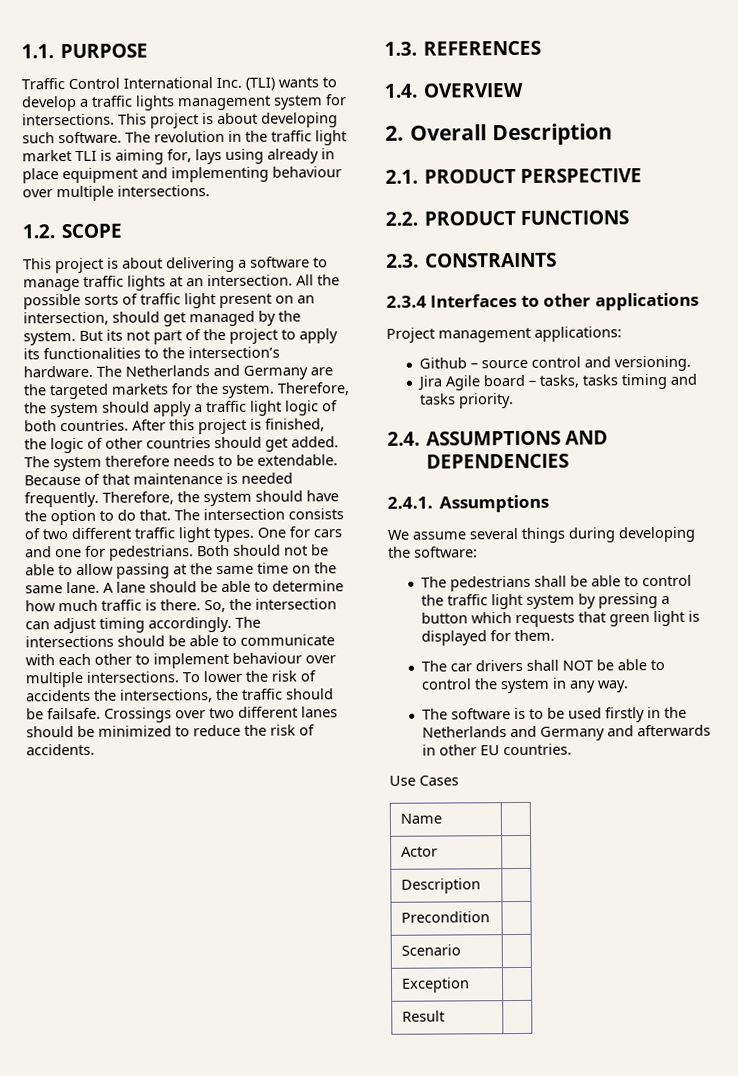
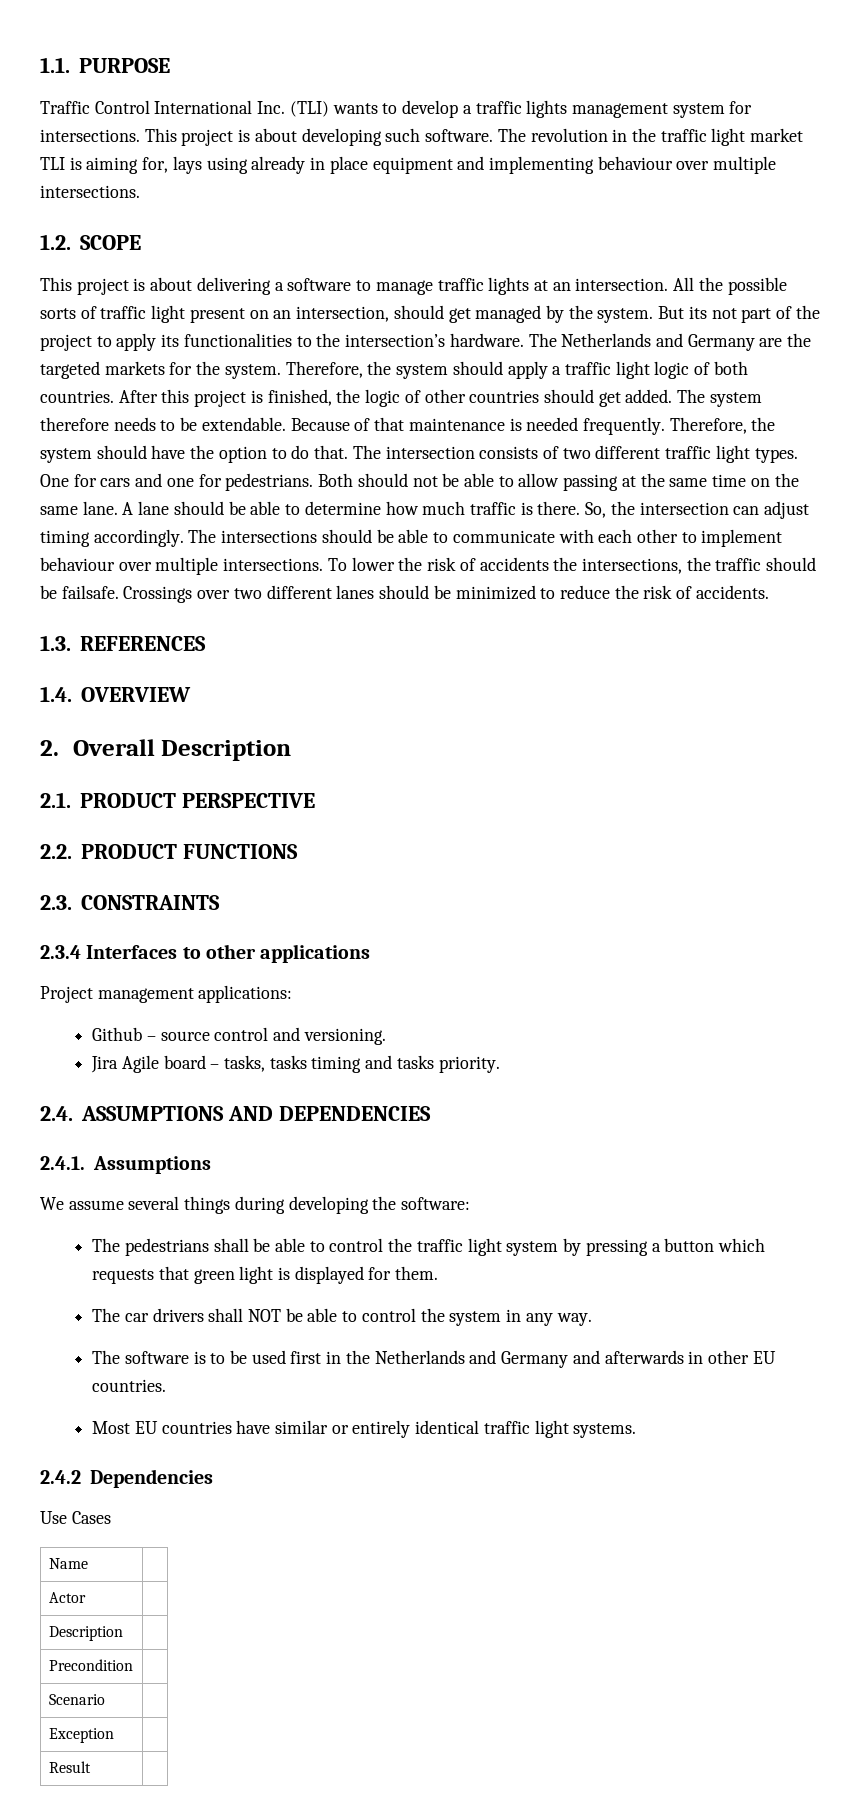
[605,707,646,723] firstly -> [290,1351,322,1364] first
(573, 749) none -> [92,1420,637,1438] [40,1469,213,1488] // Most EU countries have similar or entirely identical traffic light systems. // 2.4.2 Dependencies

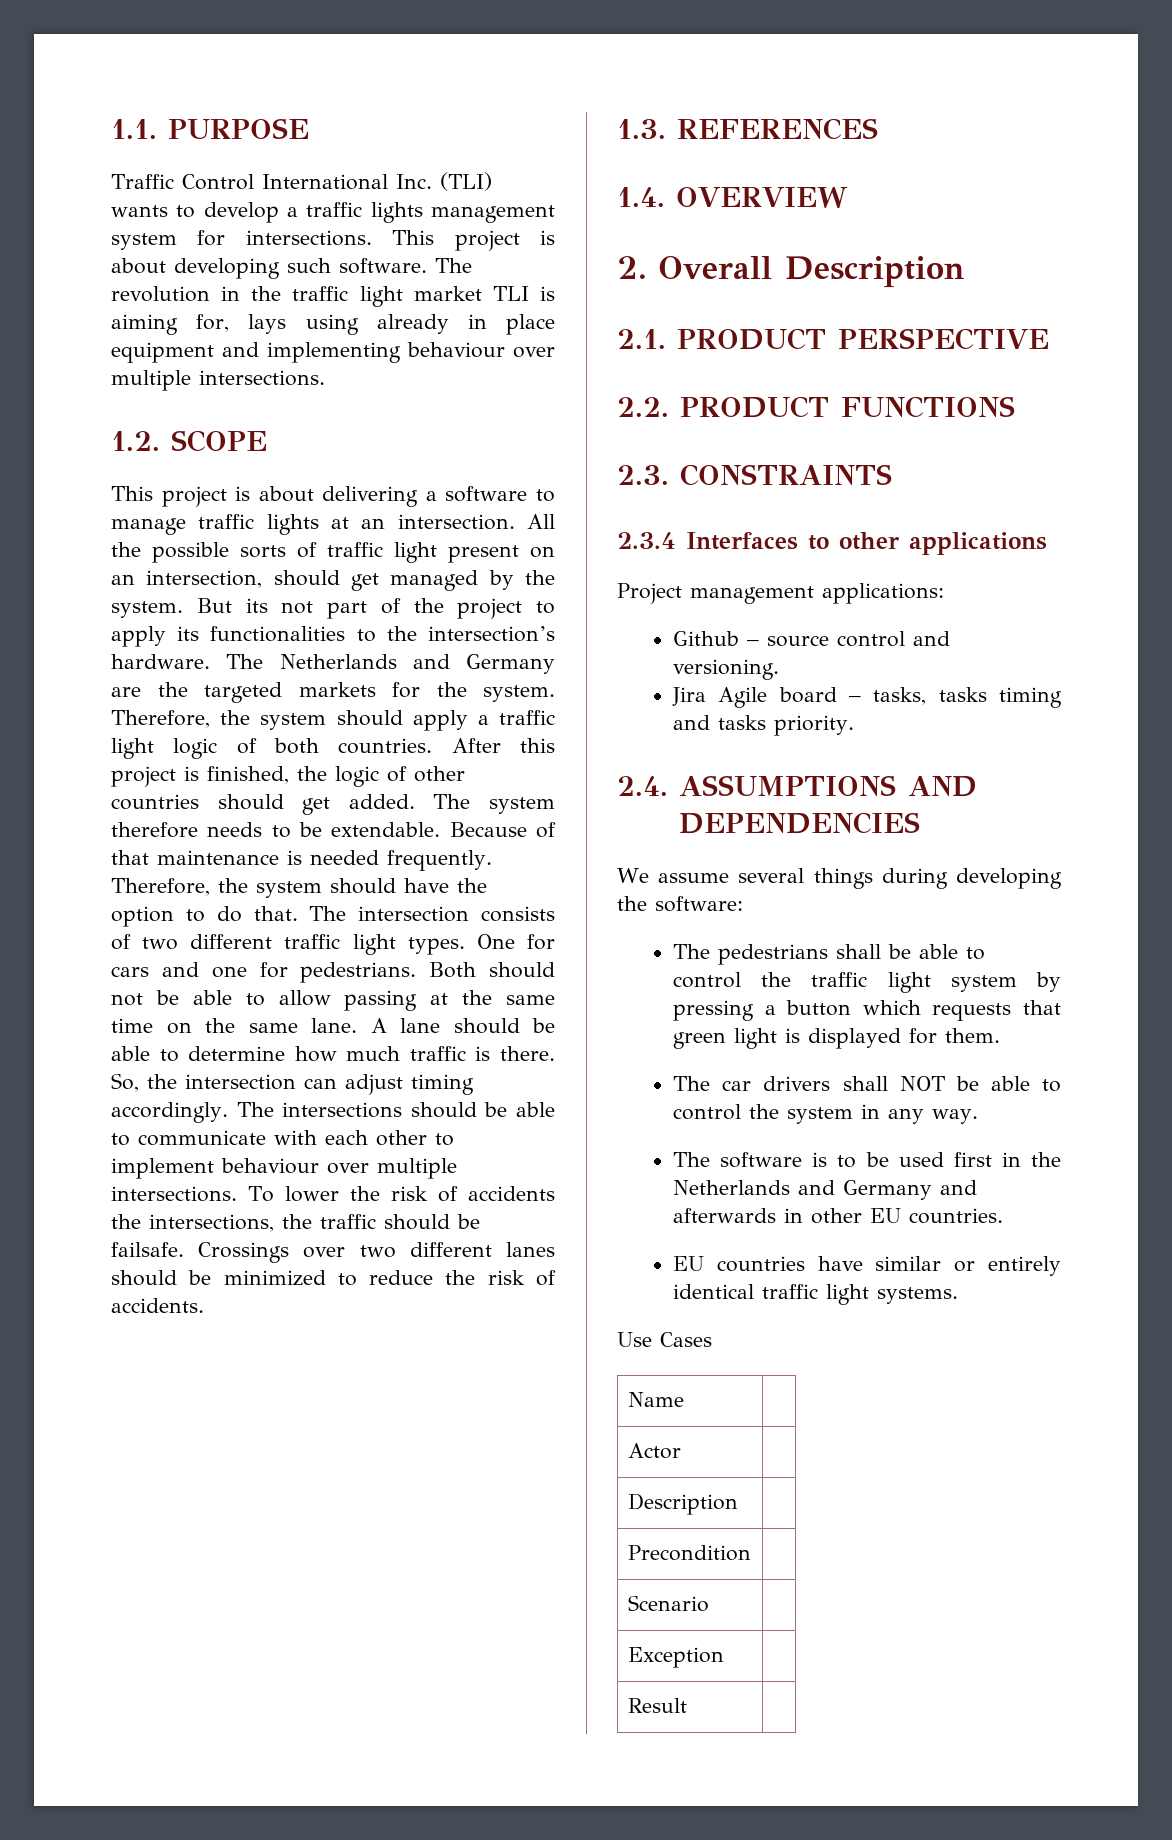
[40,1156,211,1174] // 2.4.1. Assumptions -> (920, 823) none
[92,1421,131,1434] Most -> (1004, 1216) none
[40,1469,213,1488] // 2.4.2 Dependencies -> (959, 1295) none

